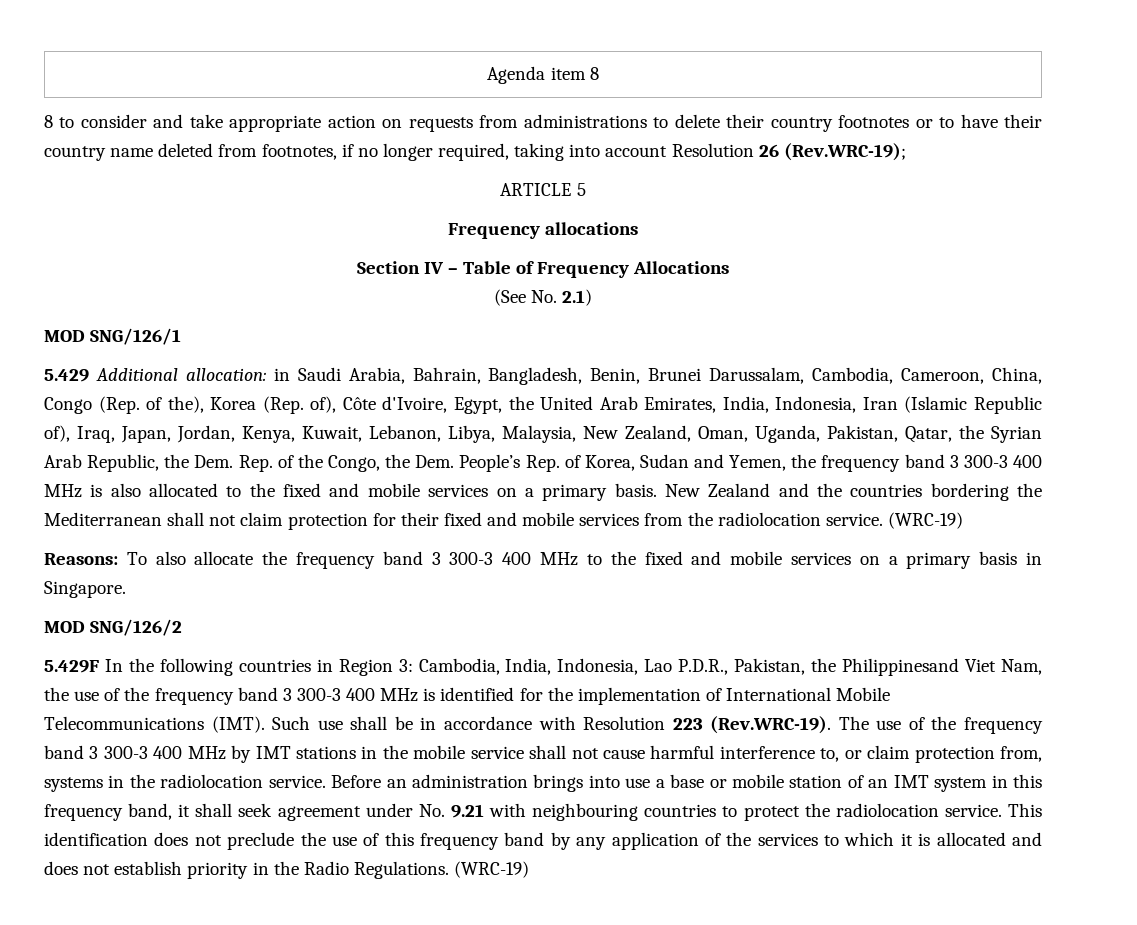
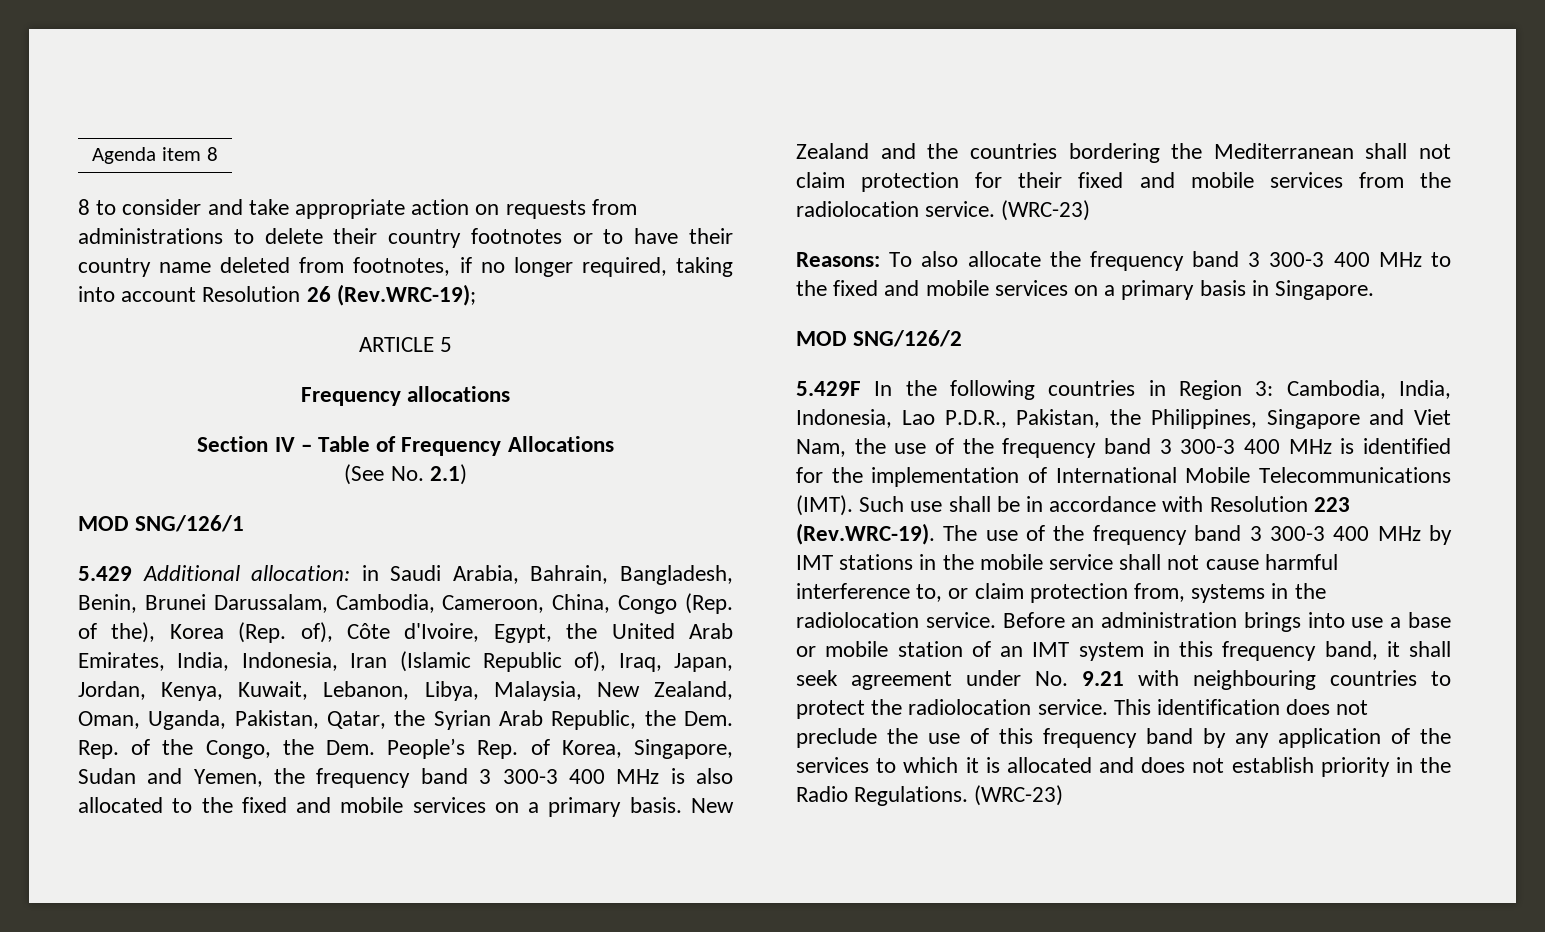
(635, 463) none -> [634,739,733,759] Singapore,
[887,512,963,529] (WRC-19) -> [1001,200,1091,221] (WRC-23)
[842,658,960,676] Philippinesand -> [1150,409,1405,429] Philippines, Singapore and
[454,861,530,878] (WRC-19) -> [974,785,1064,806] (WRC-23)

